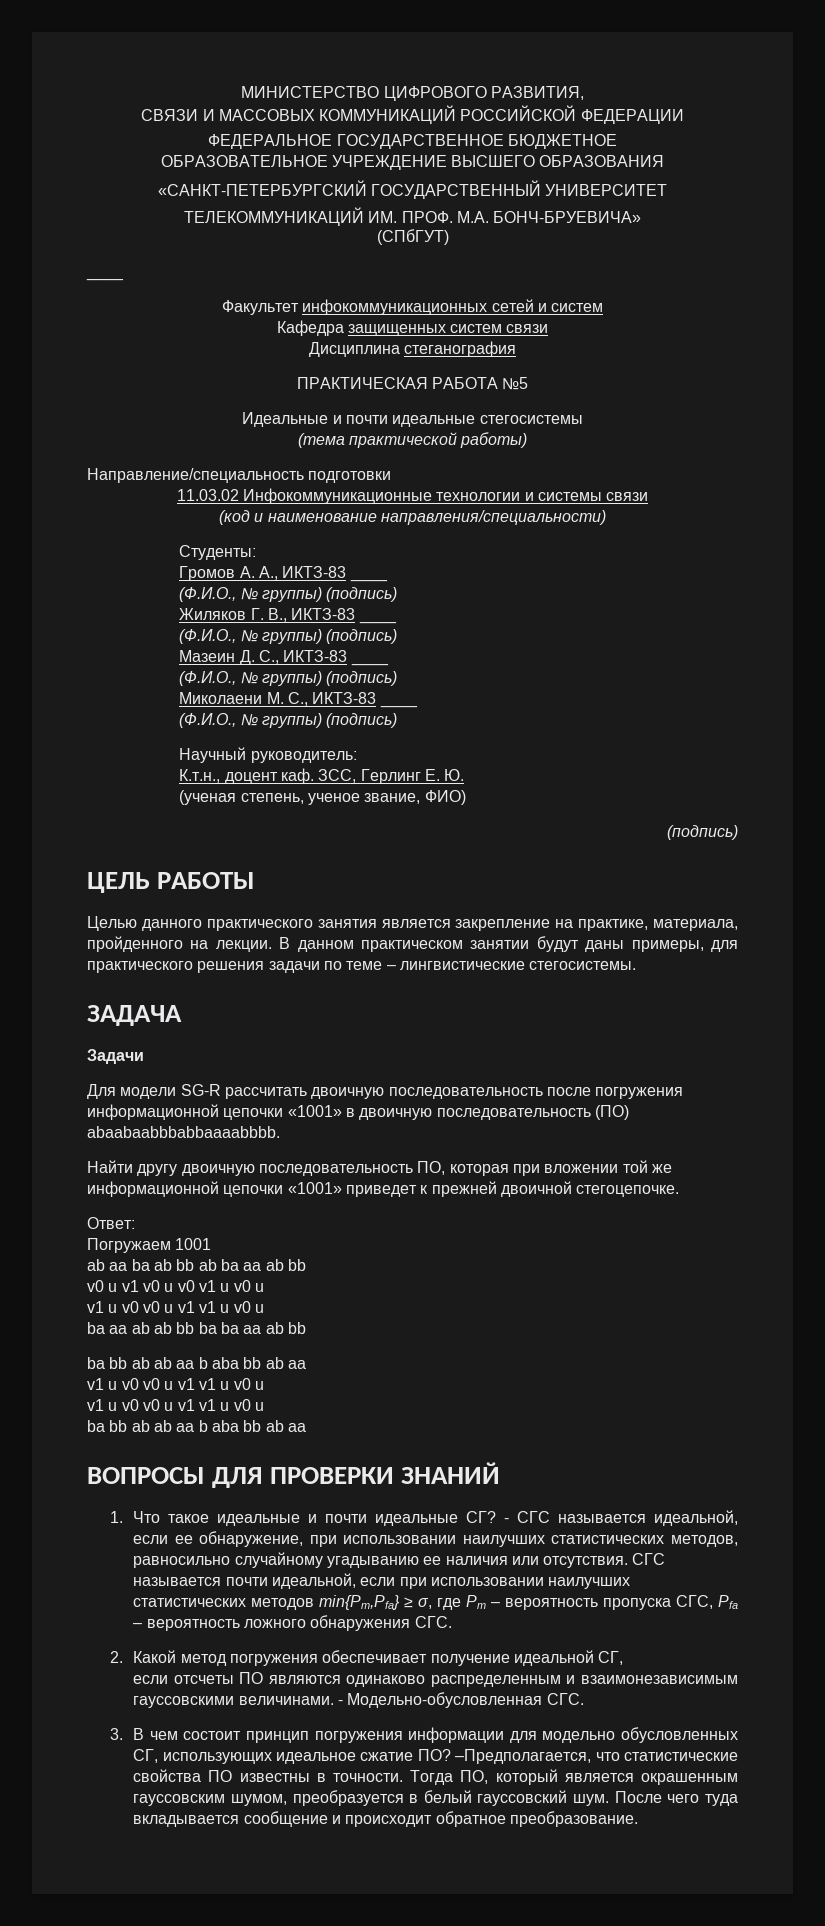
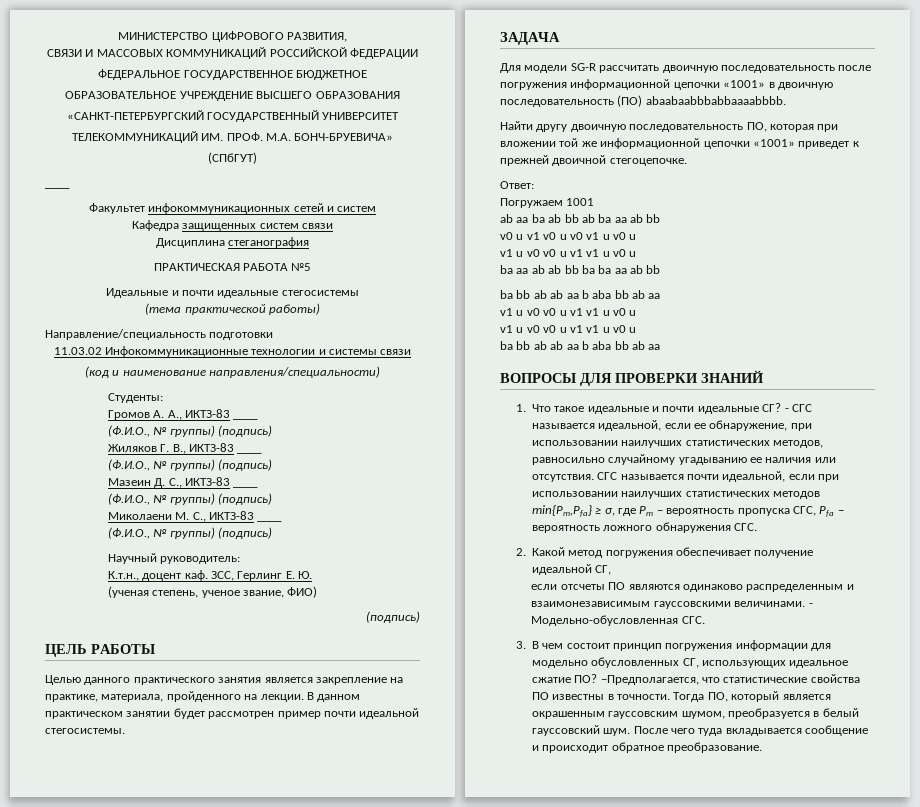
[536,936,738,952] [87,961,525,973] будут даны примеры, для практического решения задачи по теме – лингвистические -> [173,708,420,719] будет рассмотрен пример почти идеальной
[87,1049,144,1064] // Задачи -> (560, 38) none

